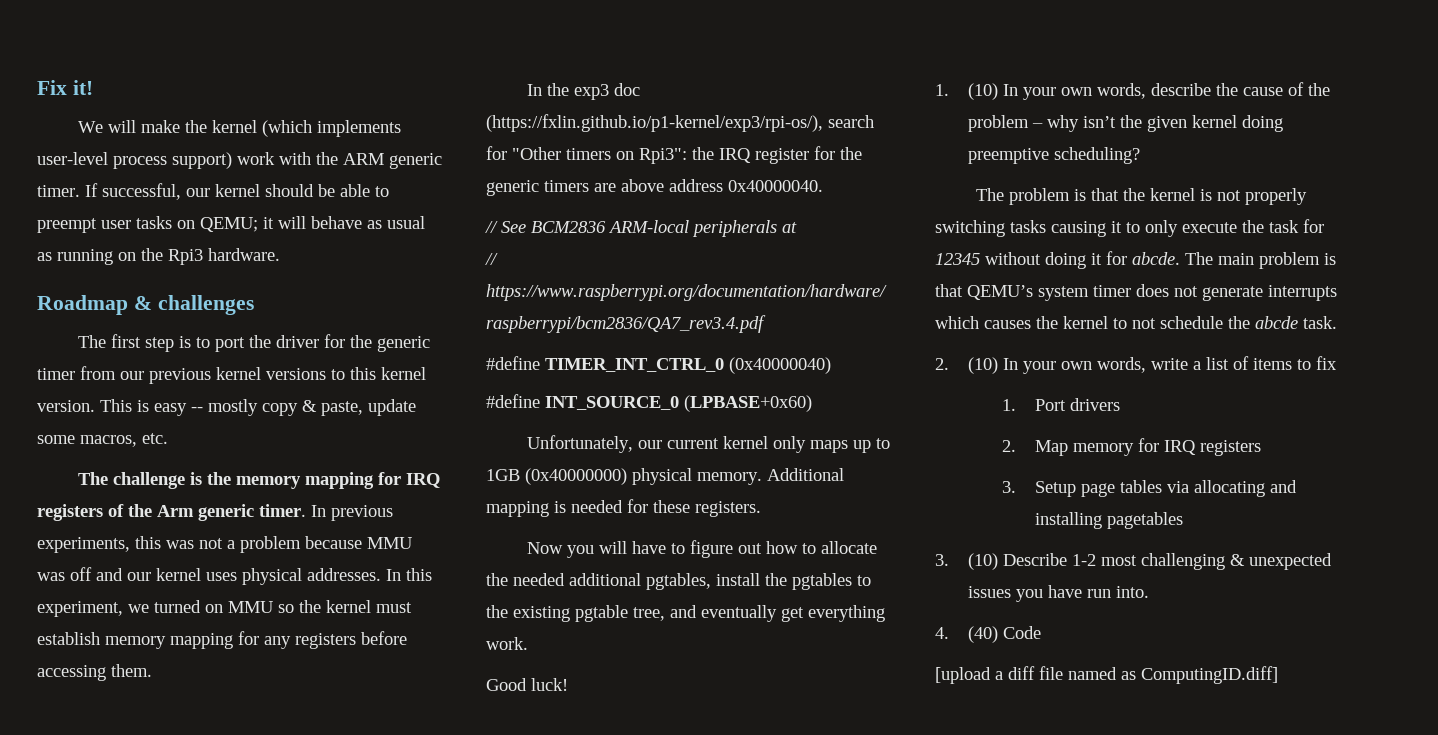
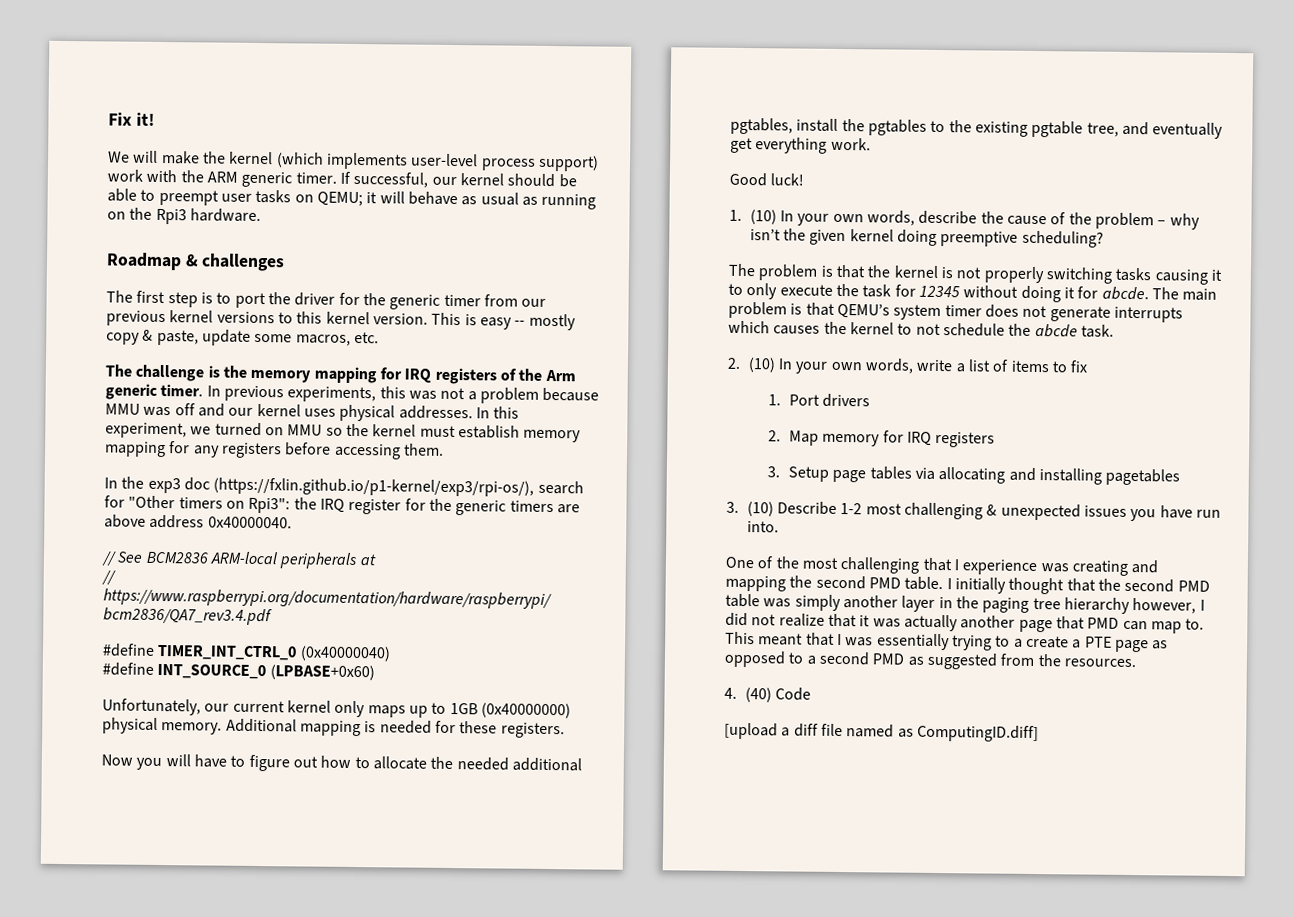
(1150, 592) none -> [725,556,1159,576] [725,575,1210,595] [725,593,1205,614] [725,612,1205,634] [725,631,1169,653] [724,650,1136,670] // One of the most challenging that I experience was creating and mapping the second PMD table. I initially thought that the second PMD table was simply another layer in the paging tree hierarchy however, I did not realize that it was actually another page that PMD can map to. This meant that I was essentially trying to a create a PTE page as opposed to a second PMD as suggested from the resources.

